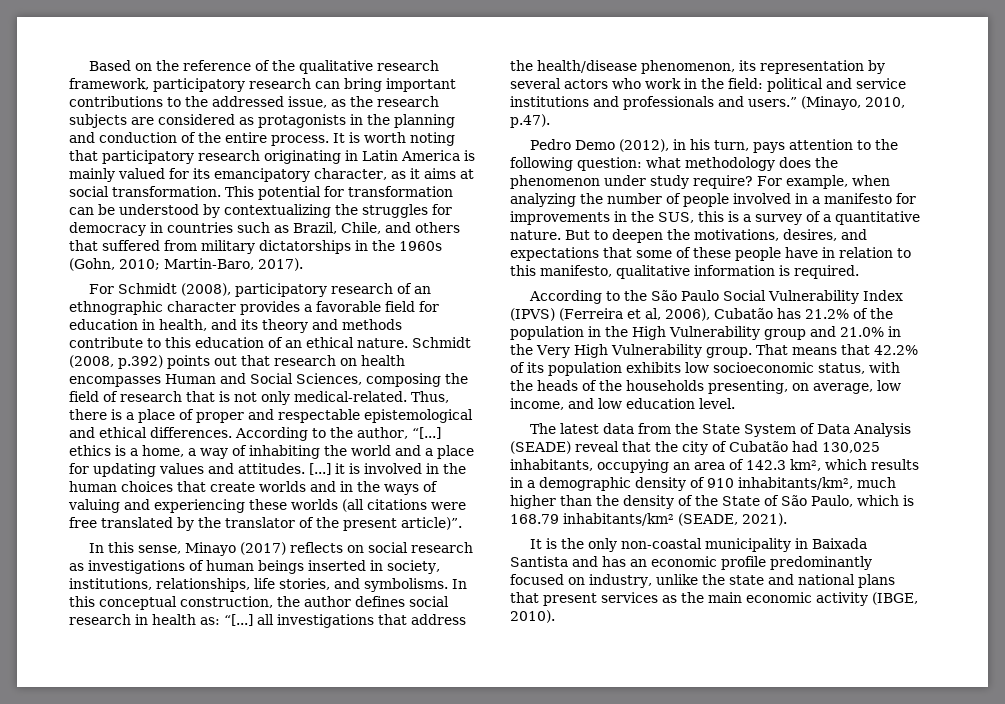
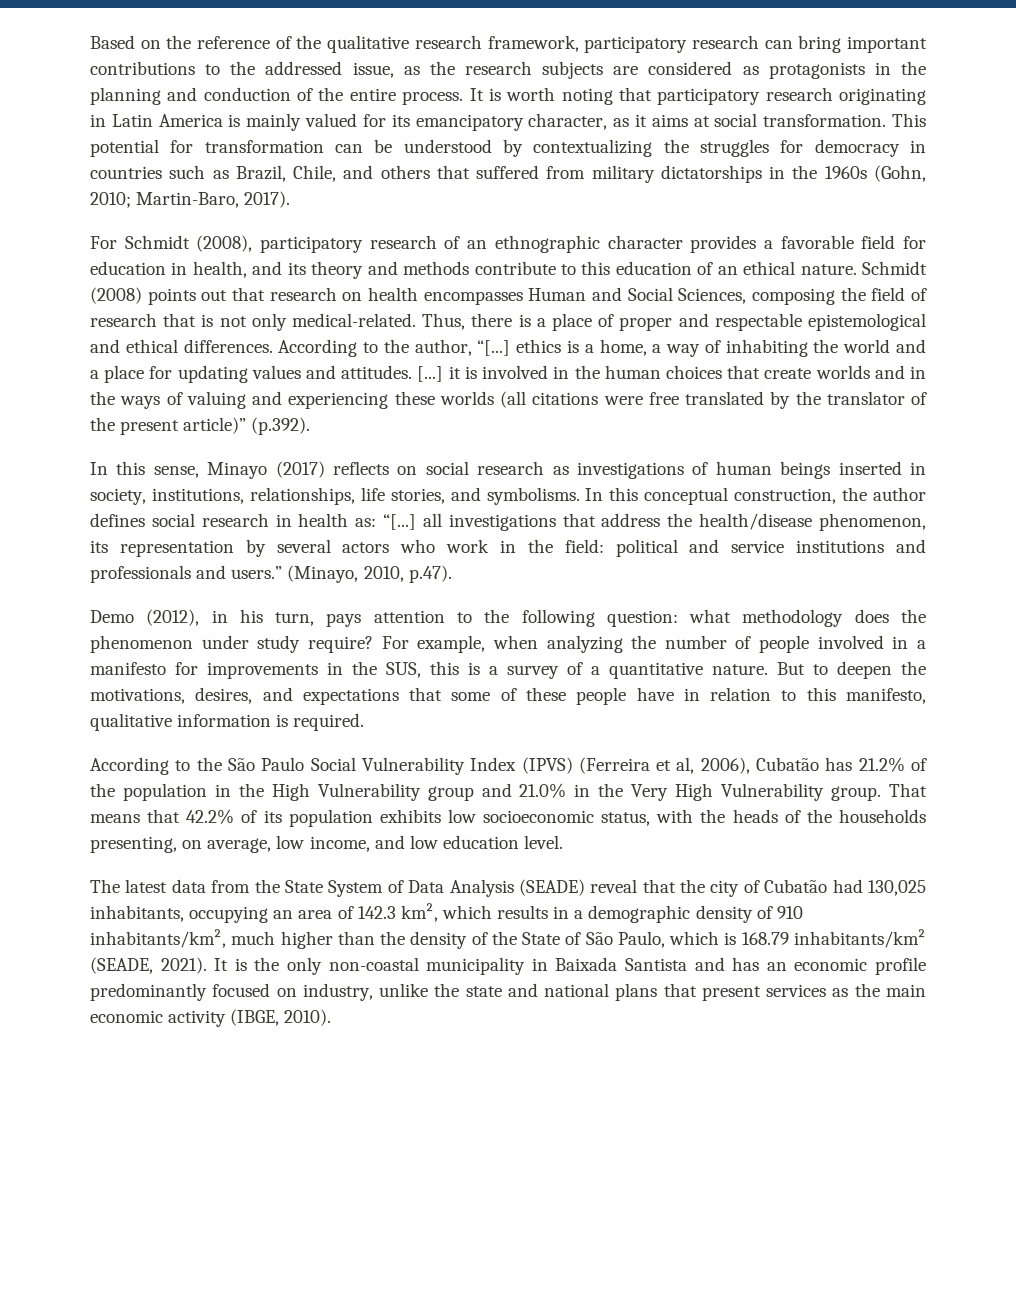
[69,355,163,369] (2008, p.392) -> [90,287,142,304] (2008)
[401,517,462,530] article)”. -> [183,417,311,435] article)” (p.392).
[530,139,572,150] Pedro -> (452, 574) none
(787, 519) // -> (207, 965) none

